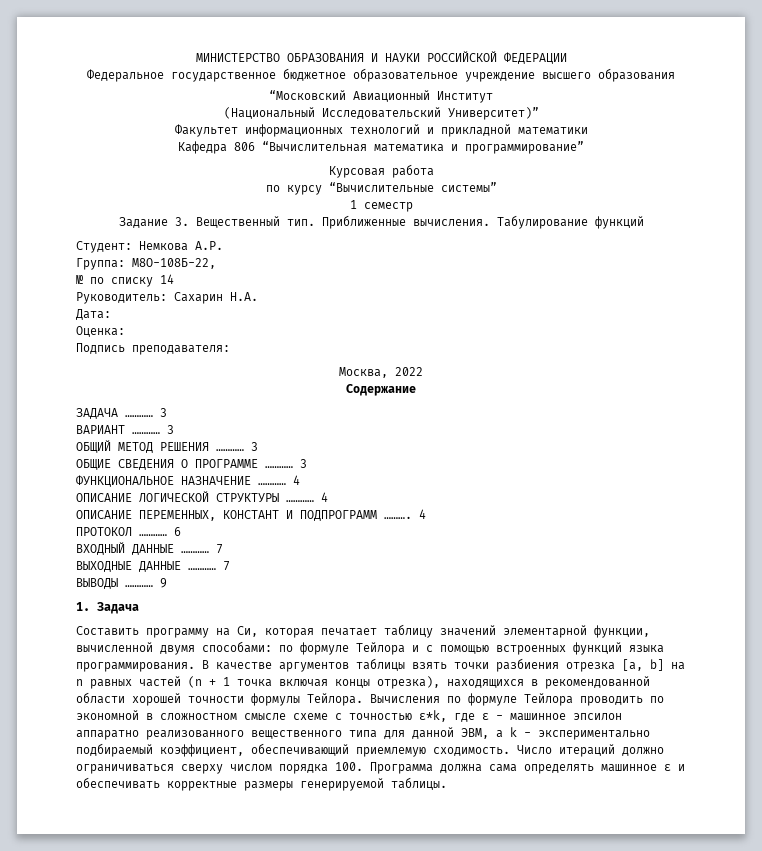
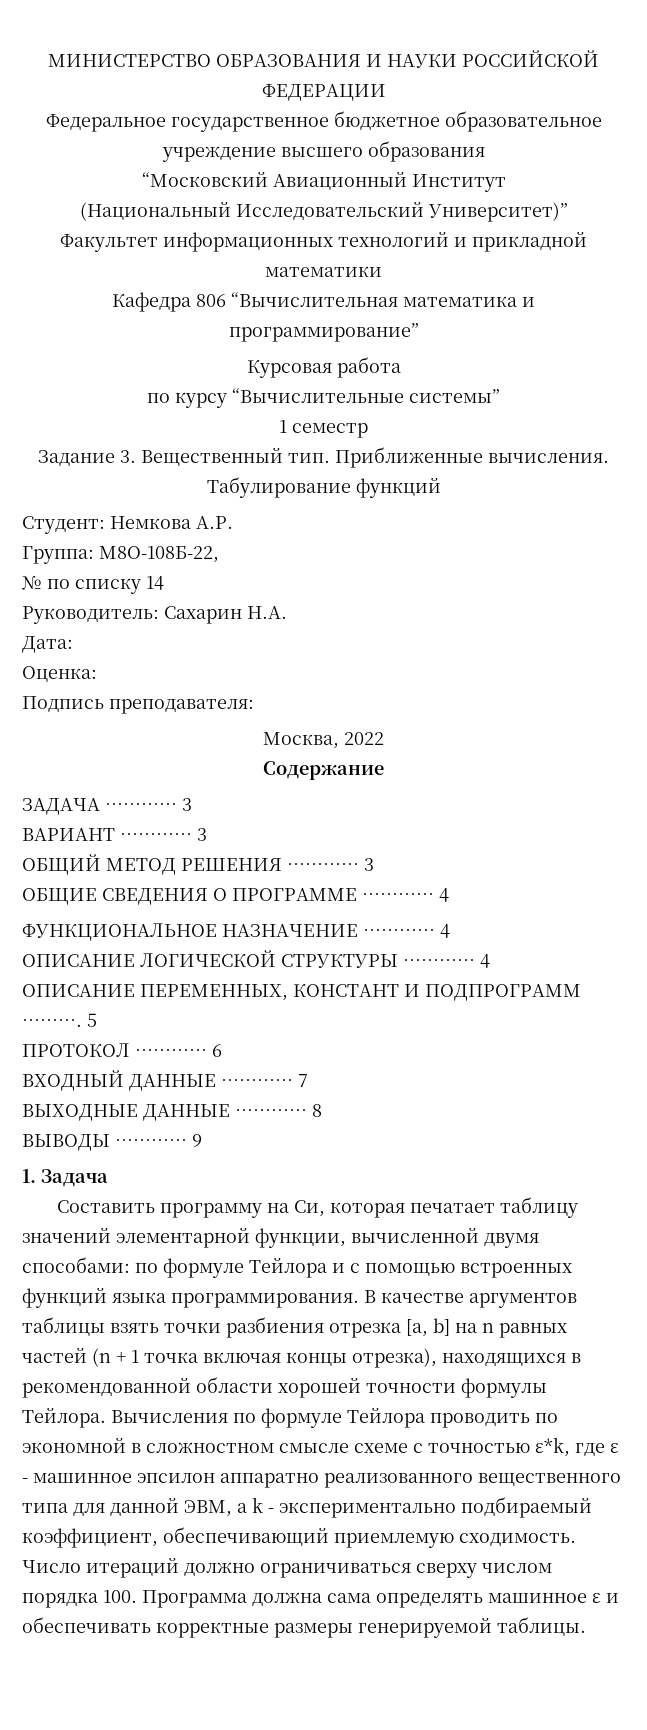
[300,459,307,468] 3 -> [439,888,449,902] 4
[419,509,426,519] 4 -> [87,1013,97,1027] 5
[223,561,230,571] 7 -> [312,1104,322,1117] 8

